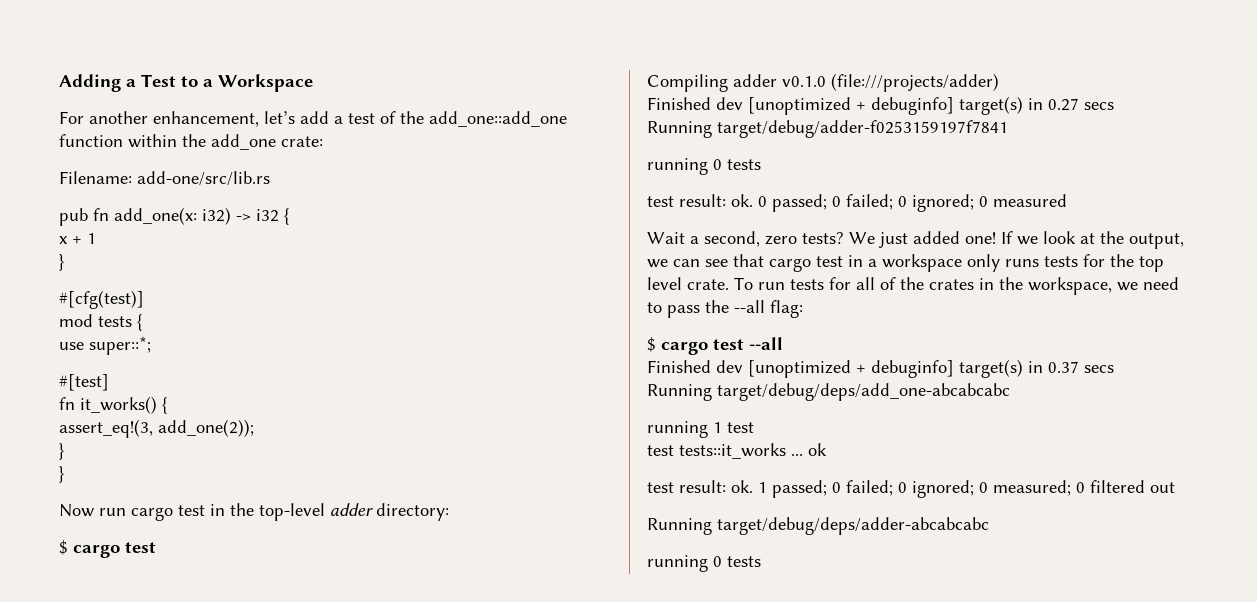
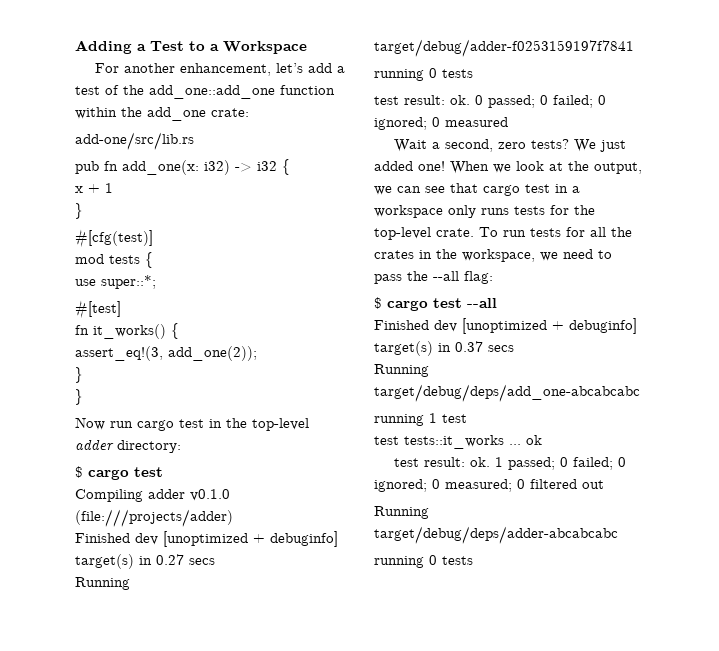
[59,171,132,184] Filename: -> (249, 112) none
[1001,231,1013,244] If -> [450,161,489,174] When
[1139,256,1164,272] [647,277,682,290] top level -> [374,227,431,240] top-level
[880,277,896,290] of -> (606, 232) none

